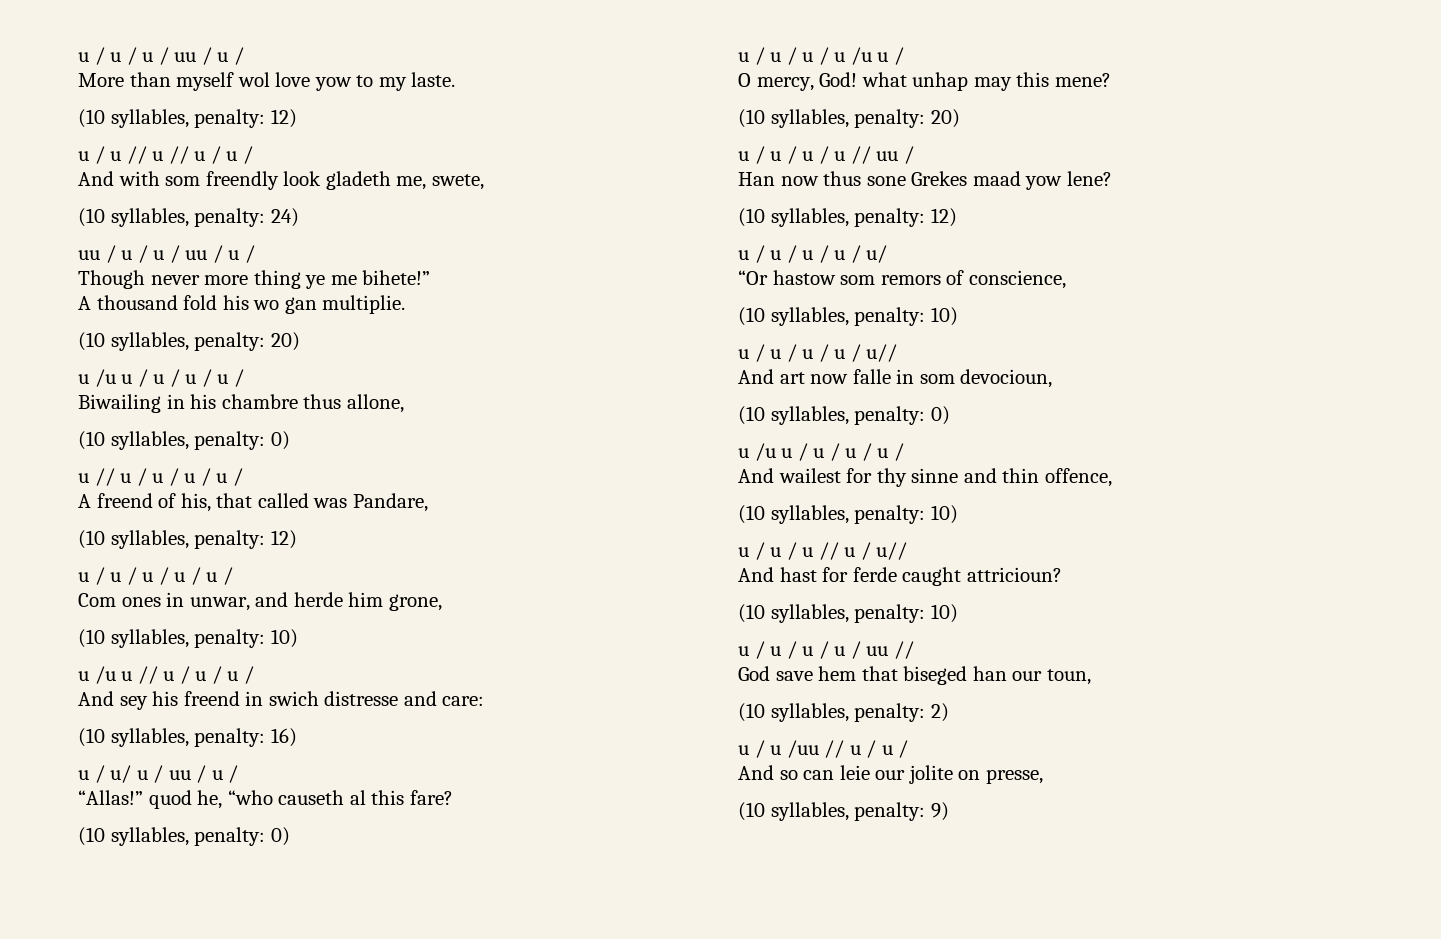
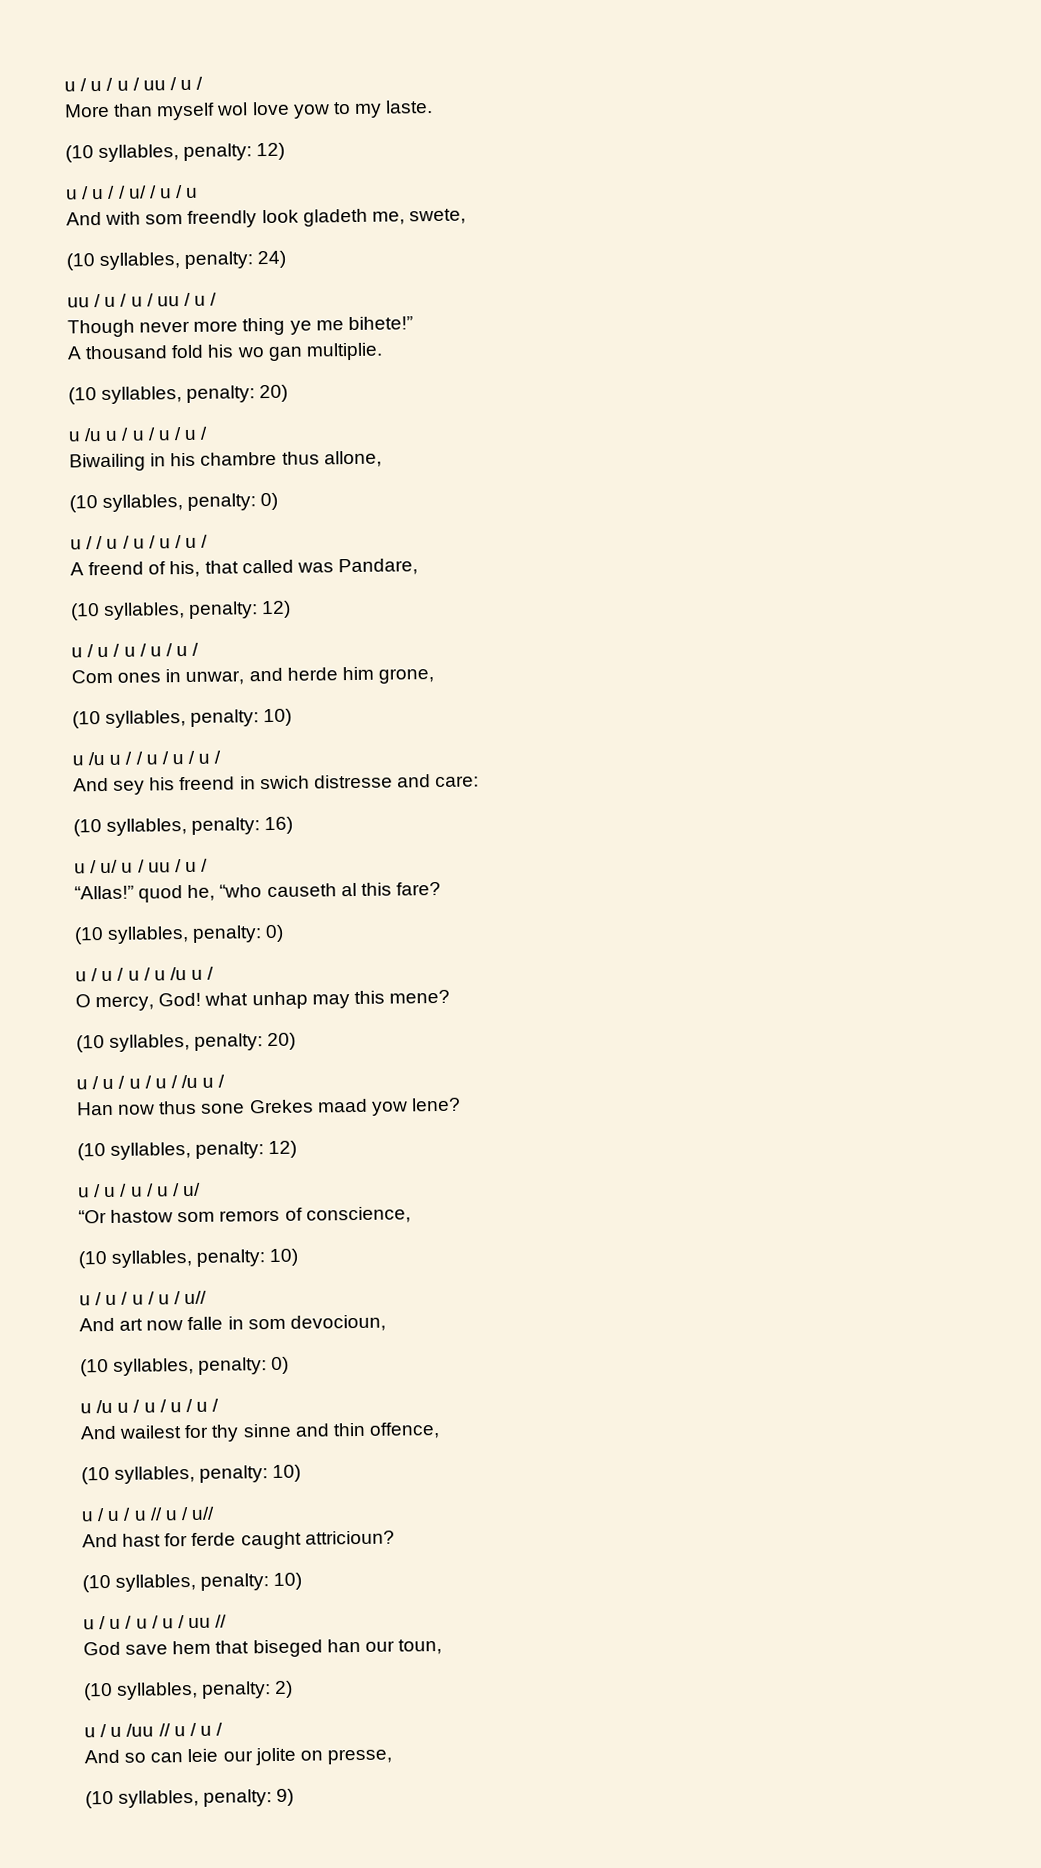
[126,146,253,164] // u // u / u / -> [107,185,199,199] / / u/ / u / u
[94,468,115,486] // -> [86,535,104,550] / /
[137,666,158,684] // -> [125,751,143,765] / /
[850,146,899,164] // uu -> [170,1074,215,1089] / /u u

